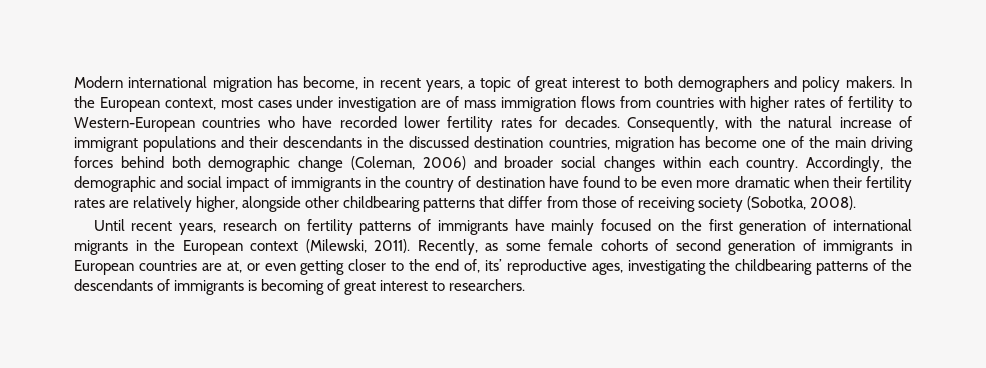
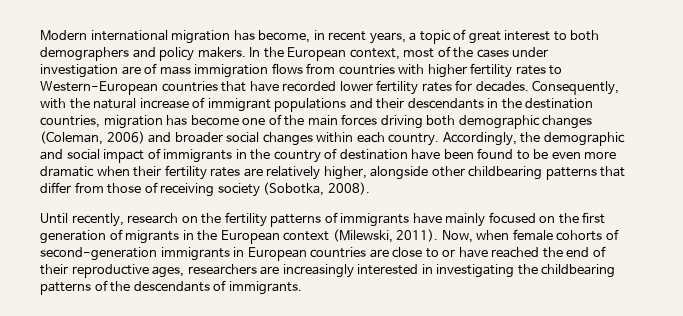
(253, 103) none -> [437,46,474,58] of the
[794,96,895,112] rates of fertility -> [470,63,546,78] fertility rates
[267,116,295,128] who -> [221,81,247,92] that
[409,136,470,148] discussed -> (522, 103) none
[870,136,913,152] [74,156,164,168] driving forces behind -> [341,114,423,129] forces driving
[298,156,344,172] change -> [542,115,593,129] changes
(579, 182) none -> [443,149,474,159] been
[131,221,217,235] recent years, -> [71,213,124,227] recently,
(300, 227) none -> [201,213,222,224] the
[833,219,913,231] international -> (123, 234) none
[417,239,816,255] Recently, as some female cohorts of second generation of -> [441,229,619,243] [40,247,157,261] Now, when female cohorts of second-generation
[226,259,623,275] at, or even getting closer to the end of, its’ reproductive ages, -> [392,246,606,258] [40,264,433,278] close to or have reached the end of their reproductive ages, researchers are increasingly interested in
[174,279,526,295] immigrants is becoming of great interest to researchers. -> [228,281,302,295] immigrants.

